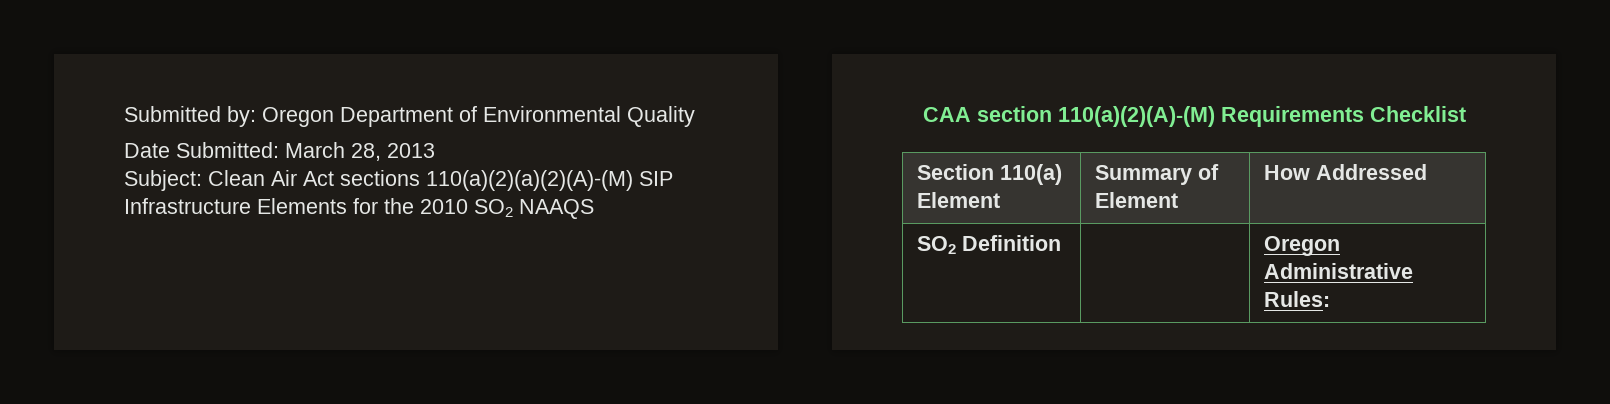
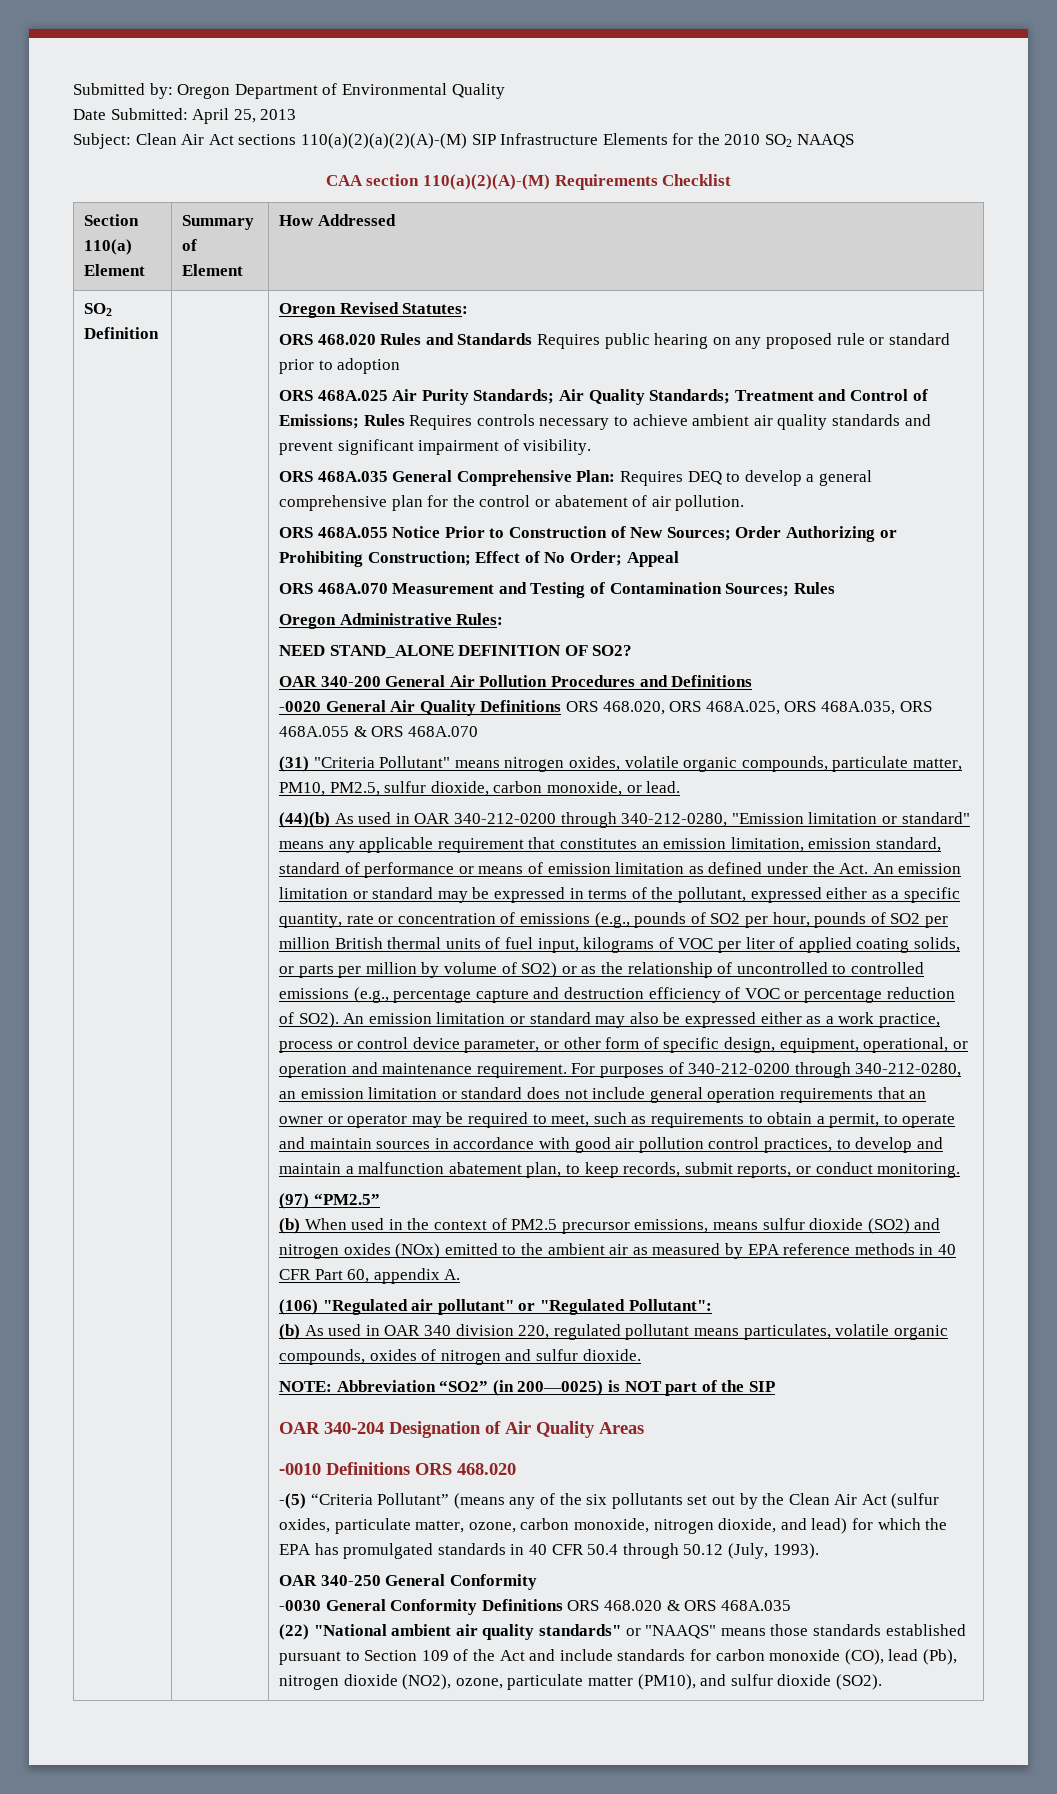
[285,142,381,161] March 28, -> [192,108,256,124] April 25,
[1263,263,1413,279] [1263,291,1330,307] Administrative Rules: -> [339,302,469,314] [279,333,950,349] [279,358,401,374] [279,389,928,405] [279,414,931,430] [279,439,592,455] [279,470,872,486] [279,495,745,511] [279,526,897,542] [279,551,679,567] [279,582,835,598] [279,613,504,629] [279,645,633,658] [279,675,753,687] [279,700,932,716] [279,726,478,737] [279,756,962,772] [279,781,681,796] [279,812,970,828] [279,837,941,853] [279,862,962,878] [279,887,960,903] [279,912,948,928] [279,937,960,953] [279,962,924,978] [279,987,955,1003] [279,1012,940,1028] [279,1037,968,1053] [279,1062,962,1078] [279,1087,927,1103] [279,1112,956,1128] [279,1137,943,1153] [279,1162,961,1178] [279,1193,380,1209] [279,1218,941,1234] [279,1243,956,1259] [279,1268,461,1284] [279,1299,712,1315] [279,1324,948,1340] [279,1349,641,1365] [279,1380,775,1396] [279,1421,645,1438] [279,1462,517,1475] [279,1493,940,1509] [279,1518,948,1534] [279,1543,819,1559] [279,1574,537,1590] [279,1599,791,1615] [279,1624,966,1640] [279,1649,957,1665] [279,1674,882,1690] Revised Statutes: // ORS 468.020 Rules and Standards Requires public hearing on any proposed rule or standard prior to adoption // ORS 468A.025 Air Purity Standards; Air Quality Standards; Treatment and Control of Emissions; Rules Requires controls necessary to achieve ambient air quality standards and prevent significant impairment of visibility. // ORS 468A.035 General Comprehensive Plan: Requires DEQ to develop a general comprehensive plan for the control or abatement of air pollution. // ORS 468A.055 Notice Prior to Construction of New Sources; Order Authorizing or Prohibiting Construction; Effect of No Order; Appeal // ORS 468A.070 Measurement and Testing of Contamination Sources; Rules // Oregon Administrative Rules: // NEED STAND_ALONE DEFINITION OF SO2? // OAR 340-200 General Air Pollution Procedures and Definitions // -0020 General Air Quality Definitions ORS 468.020, ORS 468A.025, ORS 468A.035, ORS 468A.055 & ORS 468A.070 // (31) "Criteria Pollutant" means nitrogen oxides, volatile organic compounds, particulate matter, PM10, PM2.5, sulfur dioxide, carbon monoxide, or lead. // (44)(b) As used in OAR 340-212-0200 through 340-212-0280, "Emission limitation or standard" means any applicable requirement that constitutes an emission limitation, emission standard, standard of performance or means of emission limitation as defined under the Act. An emission limitation or standard may be expressed in terms of the pollutant, expressed either as a specific quantity, rate or concentration of emissions (e.g., pounds of SO2 per hour, pounds of SO2 per million British thermal units of fuel input, kilograms of VOC per liter of applied coating solids, or parts per million by volume of SO2) or as the relationship of uncontrolled to controlled emissions (e.g., percentage capture and destruction efficiency of VOC or percentage reduction of SO2). An emission limitation or standard may also be expressed either as a work practice, process or control device parameter, or other form of specific design, equipment, operational, or operation and maintenance requirement. For purposes of 340-212-0200 through 340-212-0280, an emission limitation or standard does not include general operation requirements that an owner or operator may be required to meet, such as requirements to obtain a permit, to operate and maintain sources in accordance with good air pollution control practices, to develop and maintain a malfunction abatement plan, to keep records, submit reports, or conduct monitoring. // (97) “PM2.5” // (b) When used in the context of PM2.5 precursor emissions, means sulfur dioxide (SO2) and nitrogen oxides (NOx) emitted to the ambient air as measured by EPA reference methods in 40 CFR Part 60, appendix A. // (106) "Regulated air pollutant" or "Regulated Pollutant": // (b) As used in OAR 340 division 220, regulated pollutant means particulates, volatile organic compounds, oxides of nitrogen and sulfur dioxide. // NOTE: Abbreviation “SO2” (in 200—0025) is NOT part of the SIP // OAR 340-204 Designation of Air Quality Areas // -0010 Definitions ORS 468.020 // -(5) “Criteria Pollutant” (means any of the six pollutants set out by the Clean Air Act (sulfur oxides, particulate matter, ozone, carbon monoxide, nitrogen dioxide, and lead) for which the EPA has promulgated standards in 40 CFR 50.4 through 50.12 (July, 1993). // OAR 340-250 General Conformity // -0030 General Conformity Definitions ORS 468.020 & ORS 468A.035 // (22) "National ambient air quality standards" or "NAAQS" means those standards established pursuant to Section 109 of the Act and include standards for carbon monoxide (CO), lead (Pb), nitrogen dioxide (NO2), ozone, particulate matter (PM10), and sulfur dioxide (SO2).

